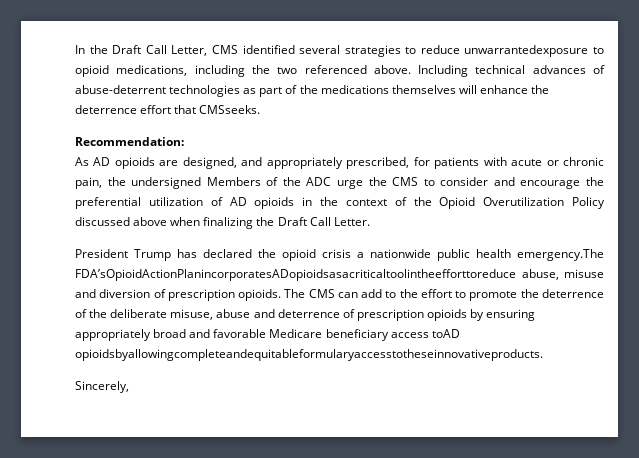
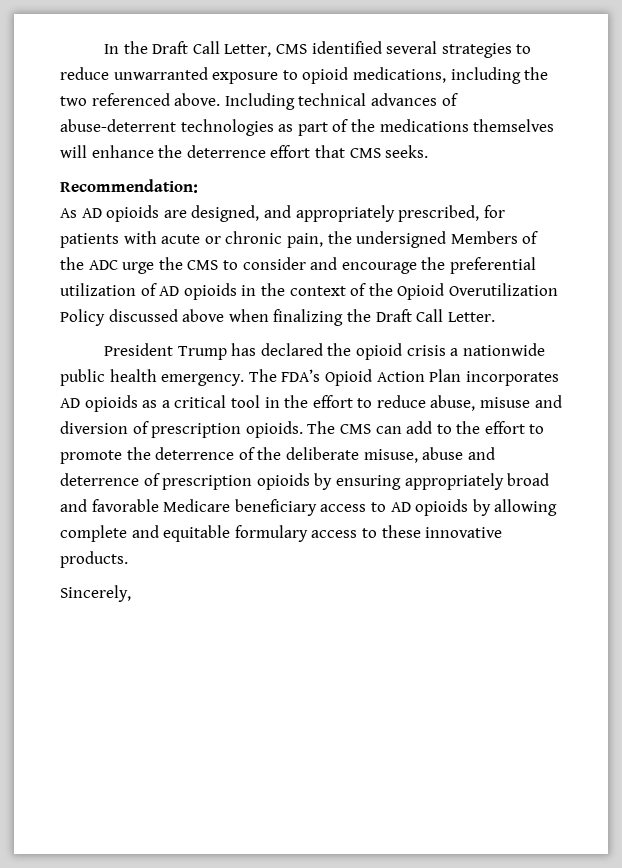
[464,45,589,57] unwarrantedexposure -> [113,67,279,84] unwarranted exposure
[199,105,261,114] CMSseeks. -> [349,145,429,158] CMS seeks.
[517,249,604,261] [75,269,516,281] emergency.The FDA’sOpioidActionPlanincorporatesADopioidsasacriticaltoolintheefforttoreduce -> [161,369,559,386] [60,395,426,412] emergency. The FDA’s Opioid Action Plan incorporates AD opioids as a critical tool in the effort to reduce
[431,329,460,338] [75,349,543,361] toAD opioidsbyallowingcompleteandequitableformularyaccesstotheseinnovativeproducts. -> [370,499,558,516] [60,525,503,542] [60,551,128,568] to AD opioids by allowing complete and equitable formulary access to these innovative products.

